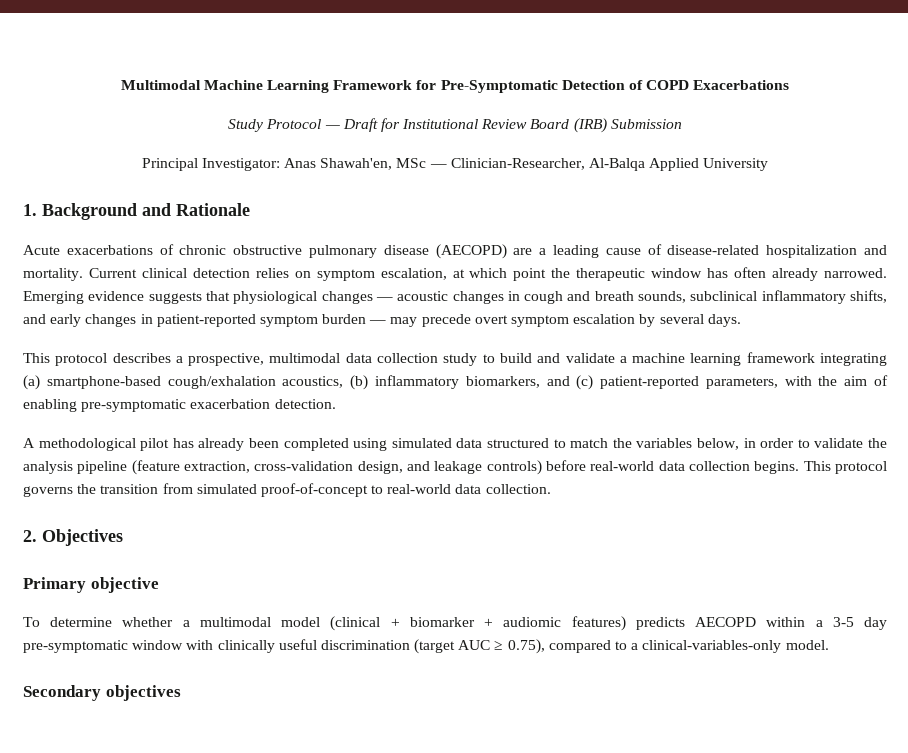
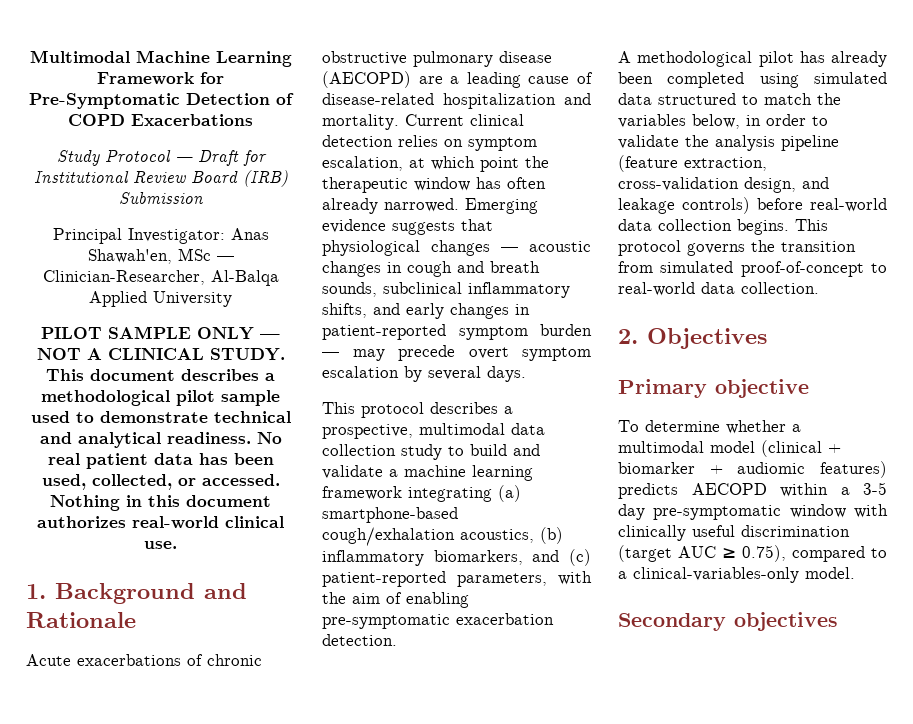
(769, 164) none -> [41,326,280,340] [36,348,285,361] [46,369,275,381] [41,390,280,406] [30,411,291,423] [39,432,282,448] [47,453,274,469] [41,474,280,490] [50,495,271,511] [37,516,284,529] [144,541,177,549] // PILOT SAMPLE ONLY — NOT A CLINICAL STUDY. This document describes a methodological pilot sample used to demonstrate technical and analytical readiness. No real patient data has been used, collected, or accessed. Nothing in this document authorizes real-world clinical use.

